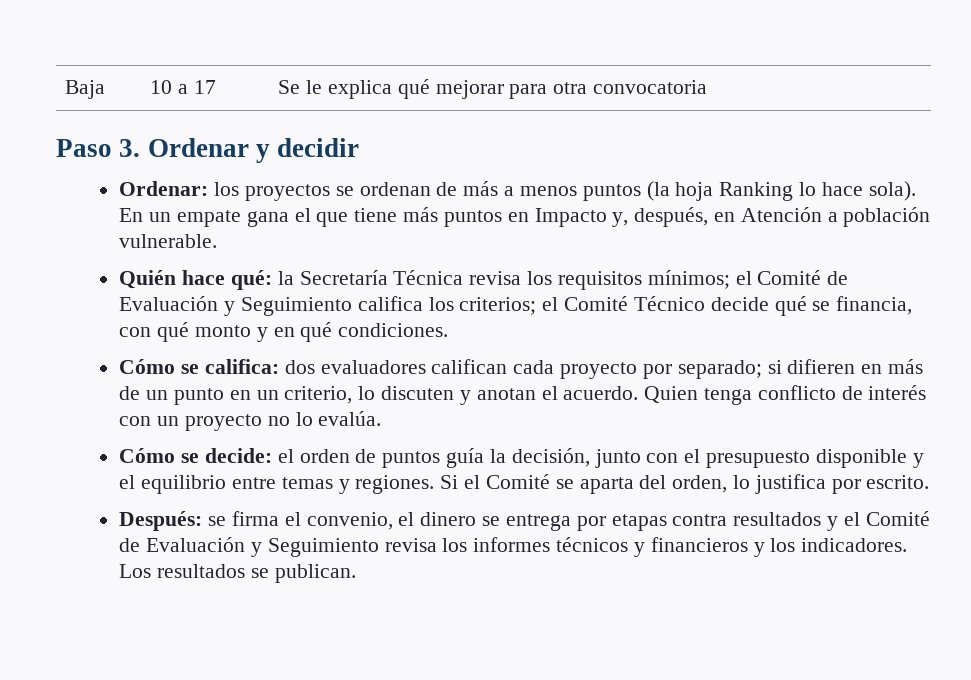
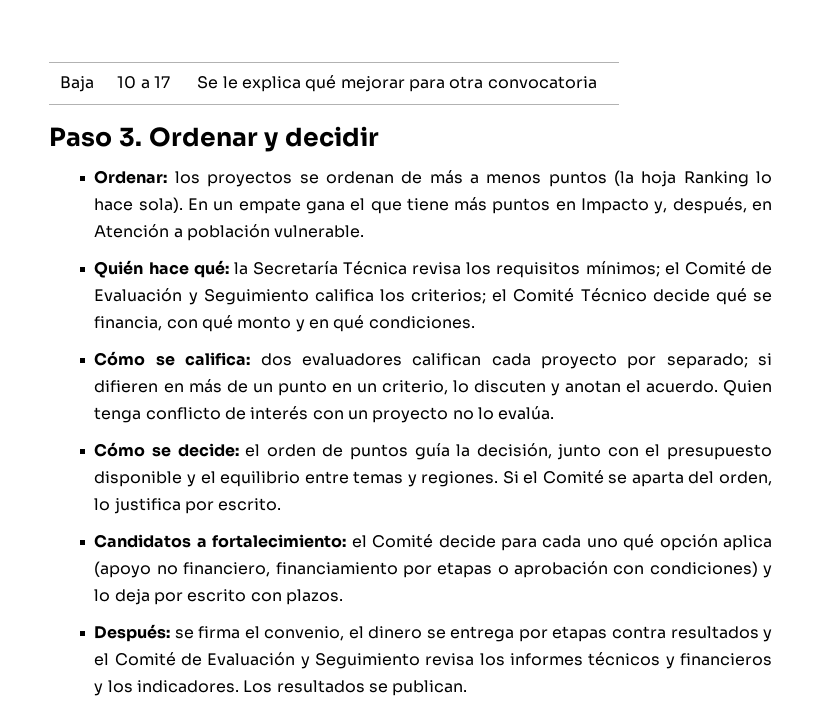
(930, 482) none -> [94,534,773,551] [94,561,772,578] [94,589,344,605] // Candidatos a fortalecimiento: el Comité decide para cada uno qué opción aplica (apoyo no financiero, financiamiento por etapas o aprobación con condiciones) y lo deja por escrito con plazos.

